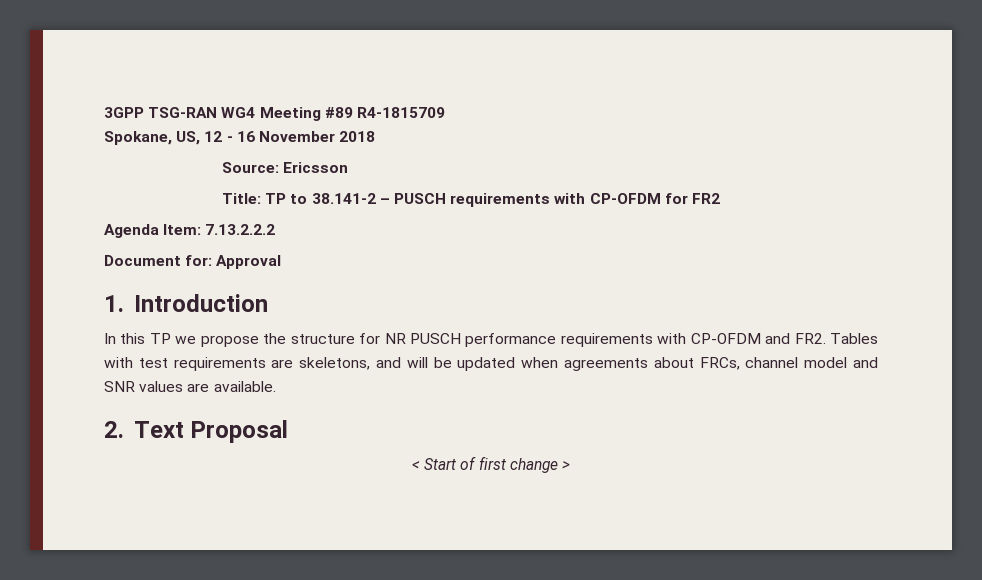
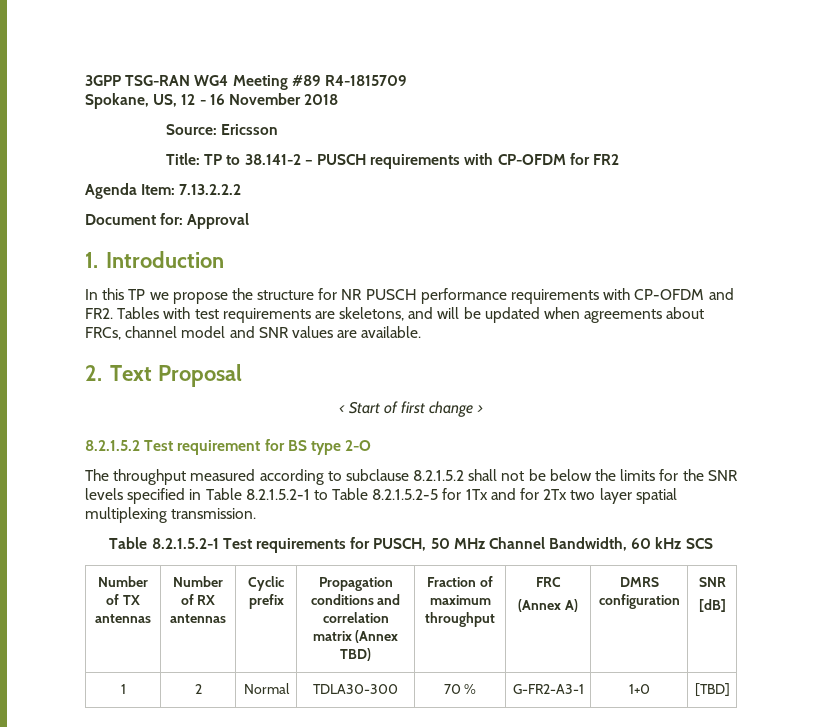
(570, 465) none -> [85,439,372,455] [85,469,738,485] [85,488,677,504] [85,507,257,523] [109,537,713,553] [98,576,148,587] [106,594,140,605] [95,614,151,623] [173,576,223,587] [180,594,216,605] [170,614,226,623] [248,576,284,591] [248,594,284,609] [318,577,393,591] [310,594,401,605] [322,612,389,623] [312,630,399,643] [340,648,371,661] [427,576,493,587] [429,595,491,605] [425,612,495,627] [535,577,561,587] [518,599,578,612] [619,577,659,587] [598,594,680,609] [698,577,726,587] [698,599,726,612] [120,684,126,694] [194,684,202,694] [243,683,290,694] [313,684,398,694] [443,684,477,694] [512,684,584,694] [628,684,650,694] [694,683,730,696] // 8.2.1.5.2 Test requirement for BS type 2-O // The throughput measured according to subclause 8.2.1.5.2 shall not be below the limits for the SNR levels specified in Table 8.2.1.5.2-1 to Table 8.2.1.5.2-5 for 1Tx and for 2Tx two layer spatial multiplexing transmission. // Table 8.2.1.5.2-1 Test requirements for PUSCH, 50 MHz Channel Bandwidth, 60 kHz SCS // Number of TX antennas | Number of RX antennas | Cyclic prefix | Propagation conditions and correlation matrix (Annex TBD) | Fraction of maximum throughput | FRC // (Annex A) | DMRS configuration | SNR // [dB] // 1 | 2 | Normal | TDLA30-300 | 70 % | G-FR2-A3-1 | 1+0 | [TBD]

